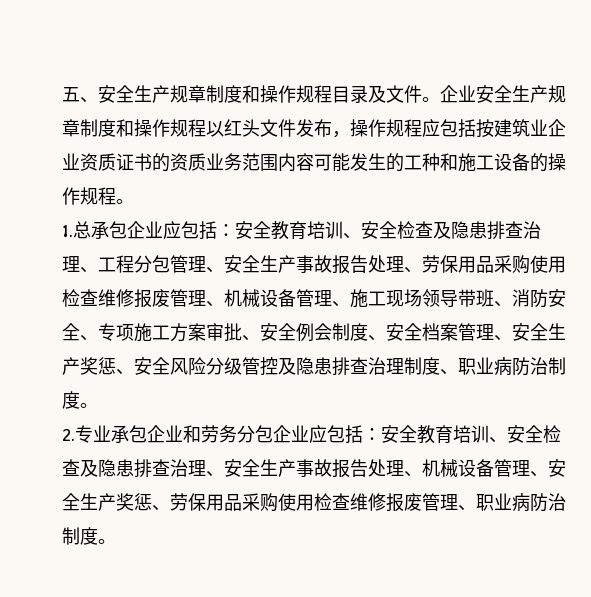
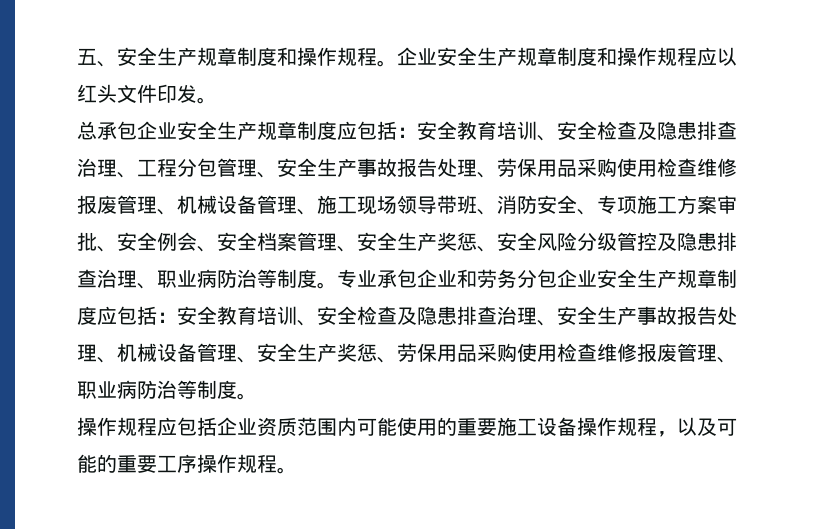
[332,85,422,103] 目录及文件 -> (377, 56) none
(206, 128) none -> [697,47,717,66] 应
[296,119,566,138] [62,153,566,172] [62,187,134,205] [62,225,73,237] 发布，操作规程应包括按建筑业企业资质证书的资质业务范围内容可能发生的工种和施工设备的操作规程。 // 1. -> [157,84,217,104] 印发。 //
(163, 229) none -> [177,121,337,140] 安全生产规章制度
[332,323,368,341] 制度 -> (197, 241) none
[404,357,566,376] [62,391,98,409] [62,428,75,441] 制度、职业病防治制度。 // 2. -> [137,269,337,289] 、职业病防治等制度。
(309, 433) none -> [597,269,737,288] [77,306,97,325] 安全生产规章制度
[62,527,116,545] 制度。 -> [177,380,257,400] [77,417,737,437] [77,454,297,474] 等制度。 // 操作规程应包括企业资质范围内可能使用的重要施工设备操作规程，以及可能的重要工序操作规程。

